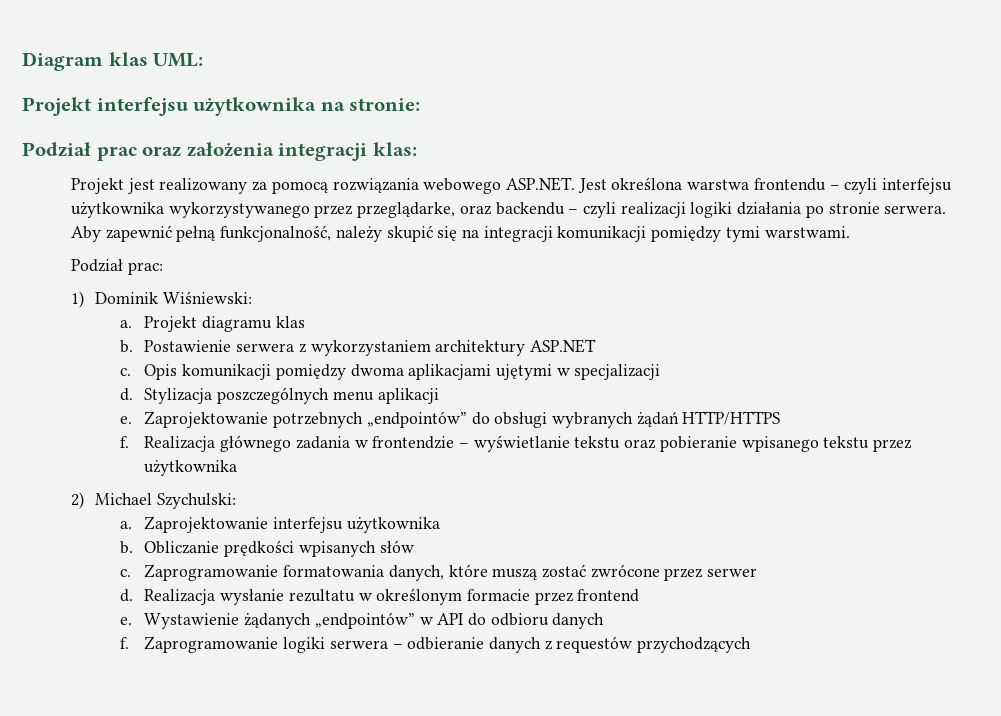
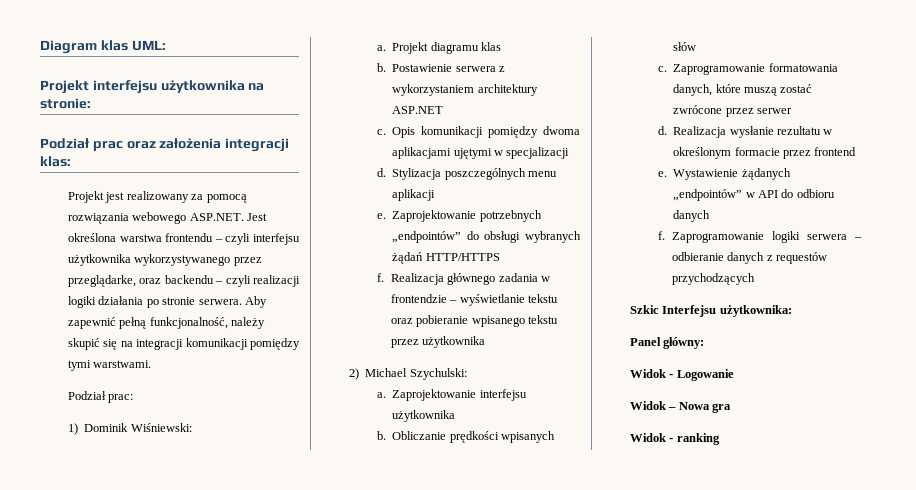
(752, 645) none -> [629,305,792,317] [629,337,705,349] [629,369,734,381] [629,401,732,413] [629,433,720,445] // Szkic Interfejsu użytkownika: // Panel główny: // Widok - Logowanie // Widok – Nowa gra // Widok - ranking

